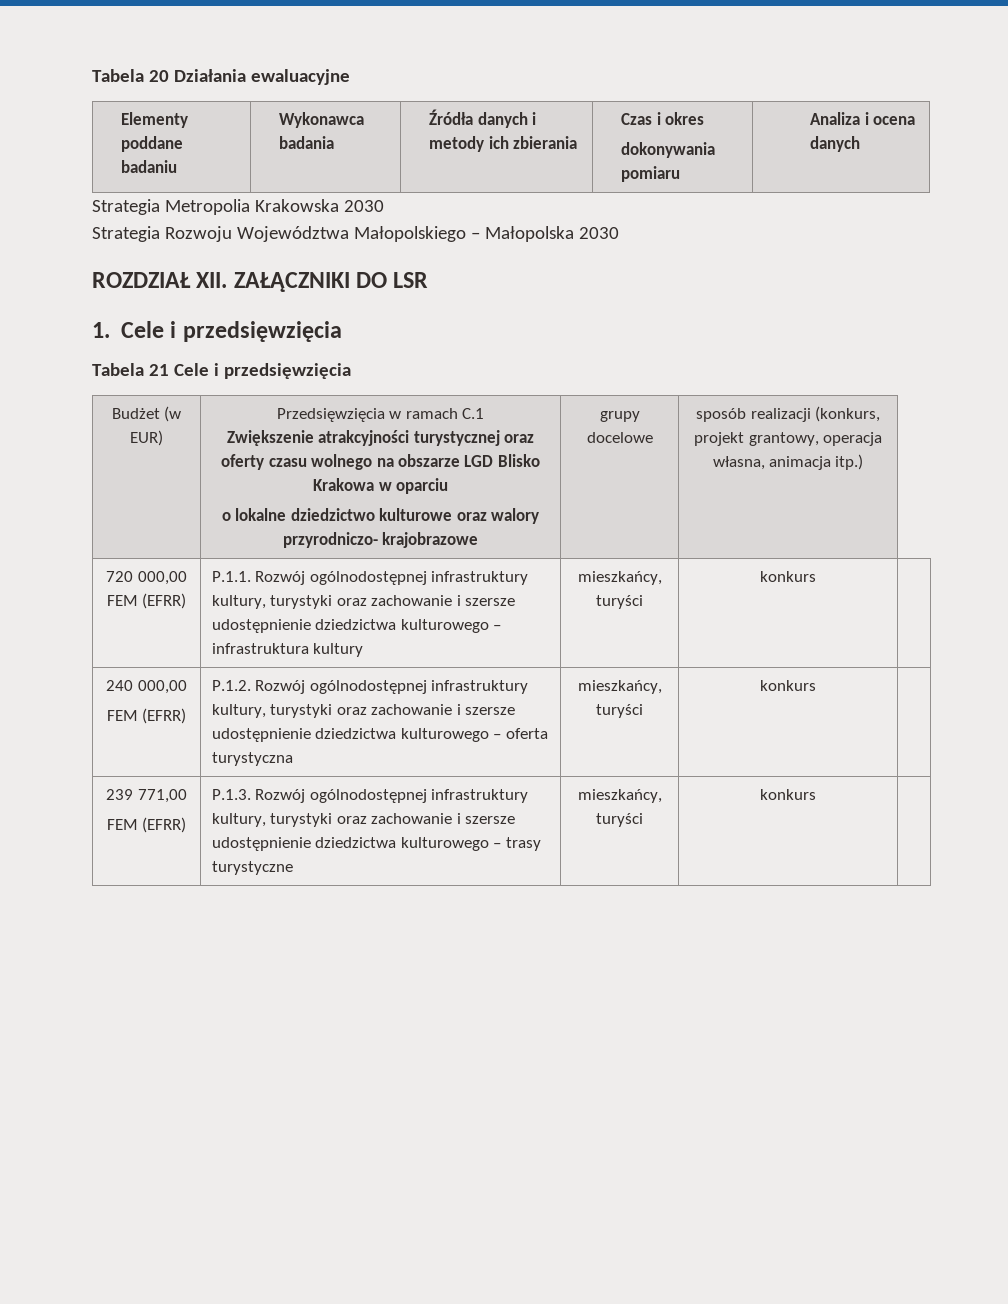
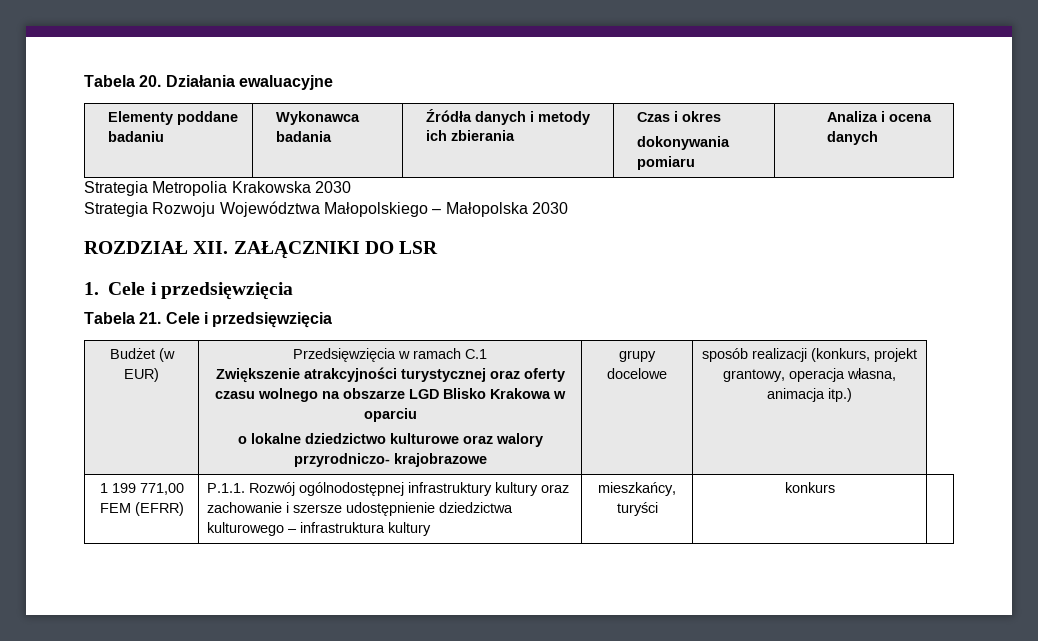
[92,69,169,82] Tabela 20 -> [84,75,162,87] Tabela 20.
[148,364,169,376] 21 -> [139,312,162,324] 21.
[106,571,187,585] 720 000,00 -> [99,483,184,495] 1 199 771,00
[211,595,333,609] kultury, turystyki -> [495,482,539,496] kultury
[106,680,187,694] [106,708,187,724] [211,680,529,694] [211,704,515,718] [211,728,548,742] [211,752,293,766] [577,680,662,694] [596,704,643,718] [760,680,816,691] [106,789,187,803] [106,817,187,833] [211,789,529,803] [211,813,515,827] [211,837,541,851] [211,861,293,875] [577,789,662,803] [596,813,643,827] [760,789,816,800] // 240 000,00 // FEM (EFRR) | P.1.2. Rozwój ogólnodostępnej infrastruktury kultury, turystyki oraz zachowanie i szersze udostępnienie dziedzictwa kulturowego – oferta turystyczna | mieszkańcy, turyści | konkurs | // 239 771,00 // FEM (EFRR) | P.1.3. Rozwój ogólnodostępnej infrastruktury kultury, turystyki oraz zachowanie i szersze udostępnienie dziedzictwa kulturowego – trasy turystyczne | mieszkańcy, turyści | konkurs | -> (835, 487) none

